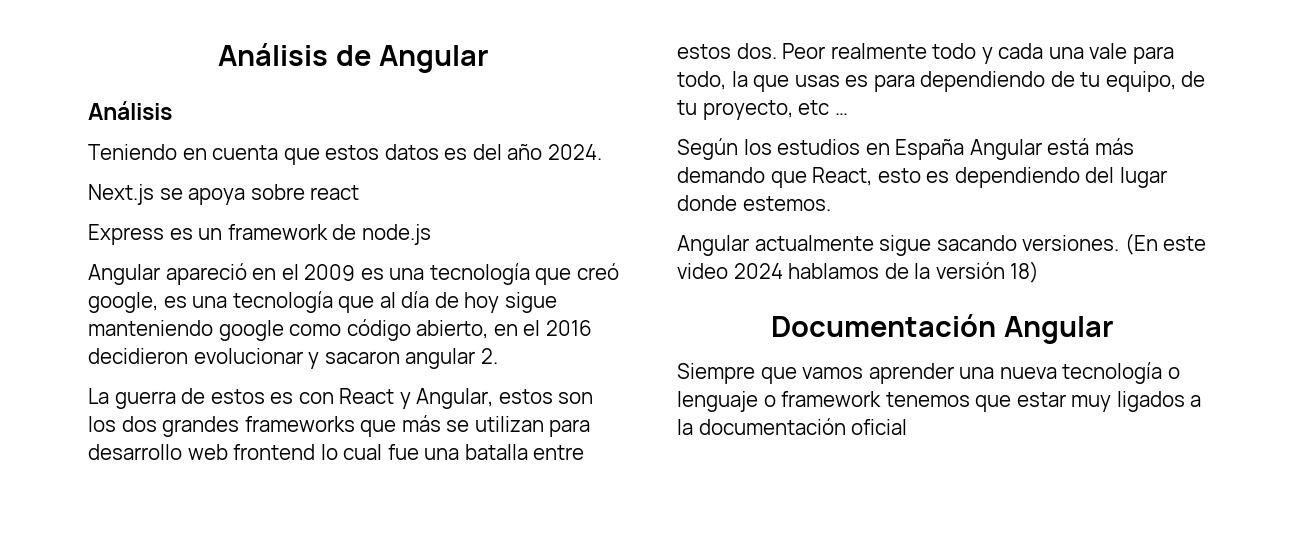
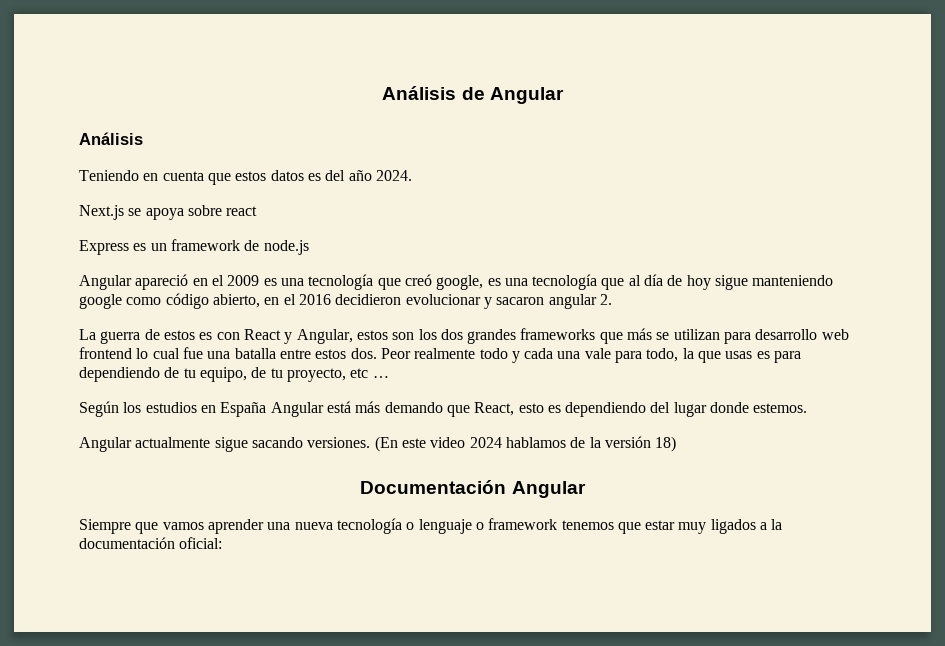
[851,419,908,435] oficial -> [179,537,223,549] oficial:

